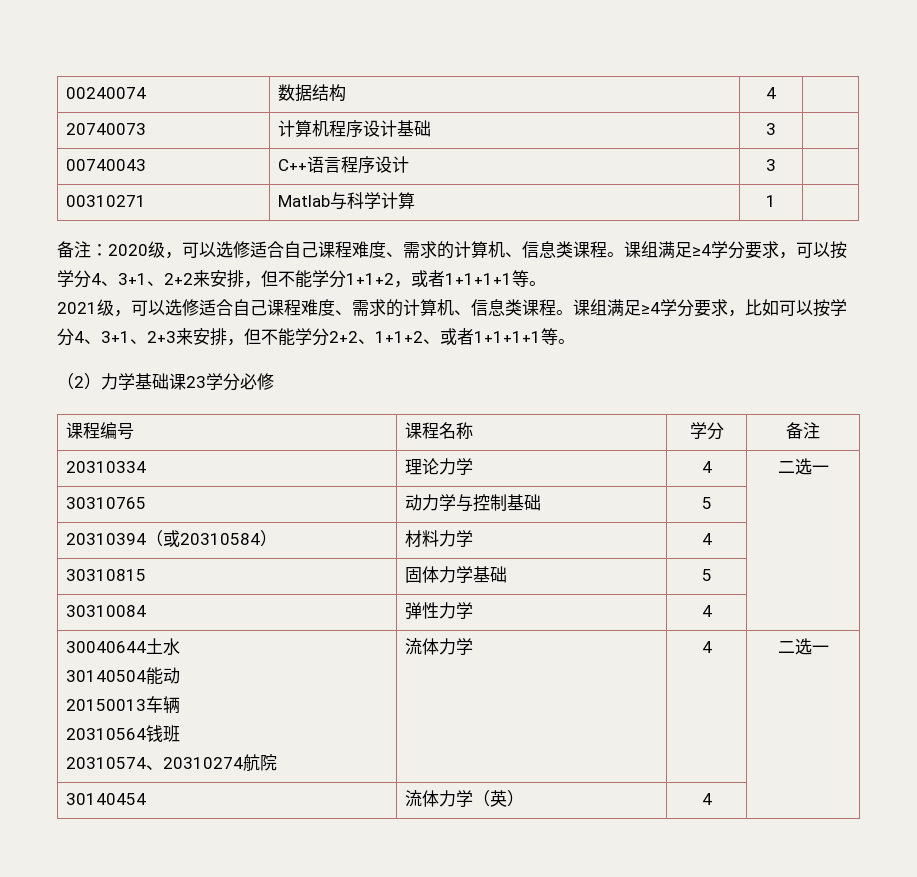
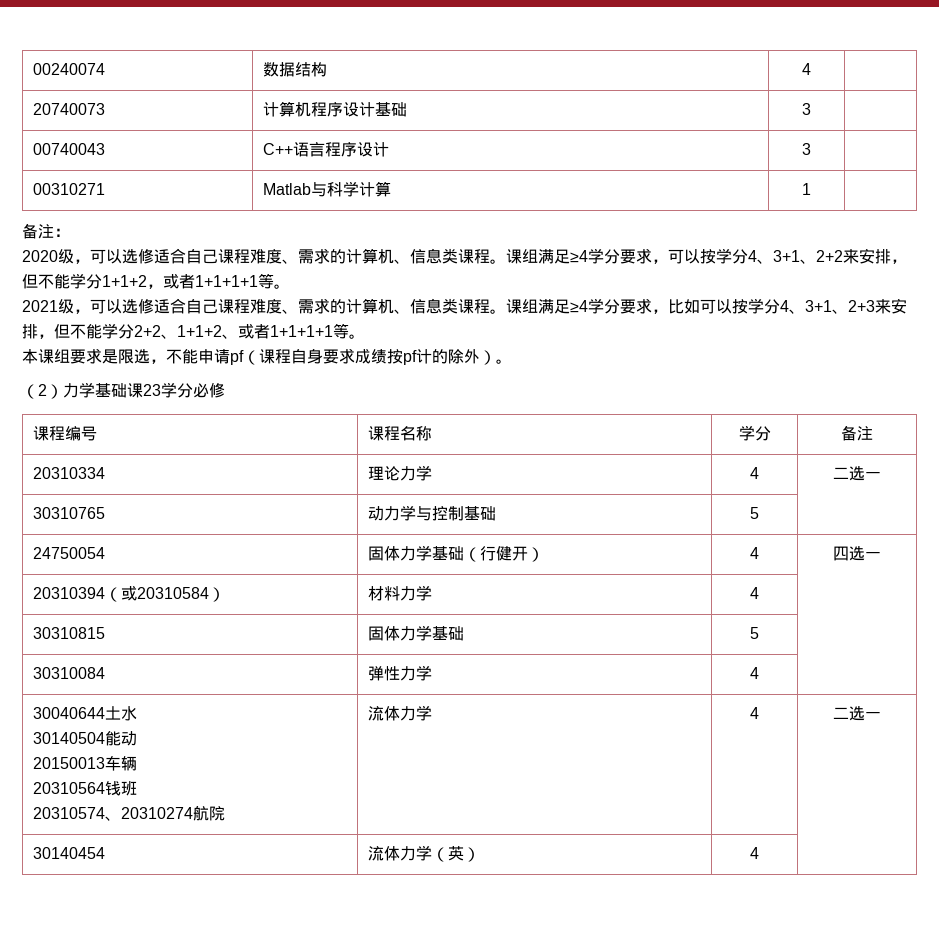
(108, 250) none -> (70, 232) //
(575, 341) none -> [22,348,512,365] // 本课组要求是限选，不能申请pf（课程自身要求成绩按pf计的除外）。
(712, 503) none -> [32,547,105,559] [367,545,544,562] [750,547,759,559] [833,546,881,561] // 24750054 | 固体力学基础（行健开） | 4 | 四选一

